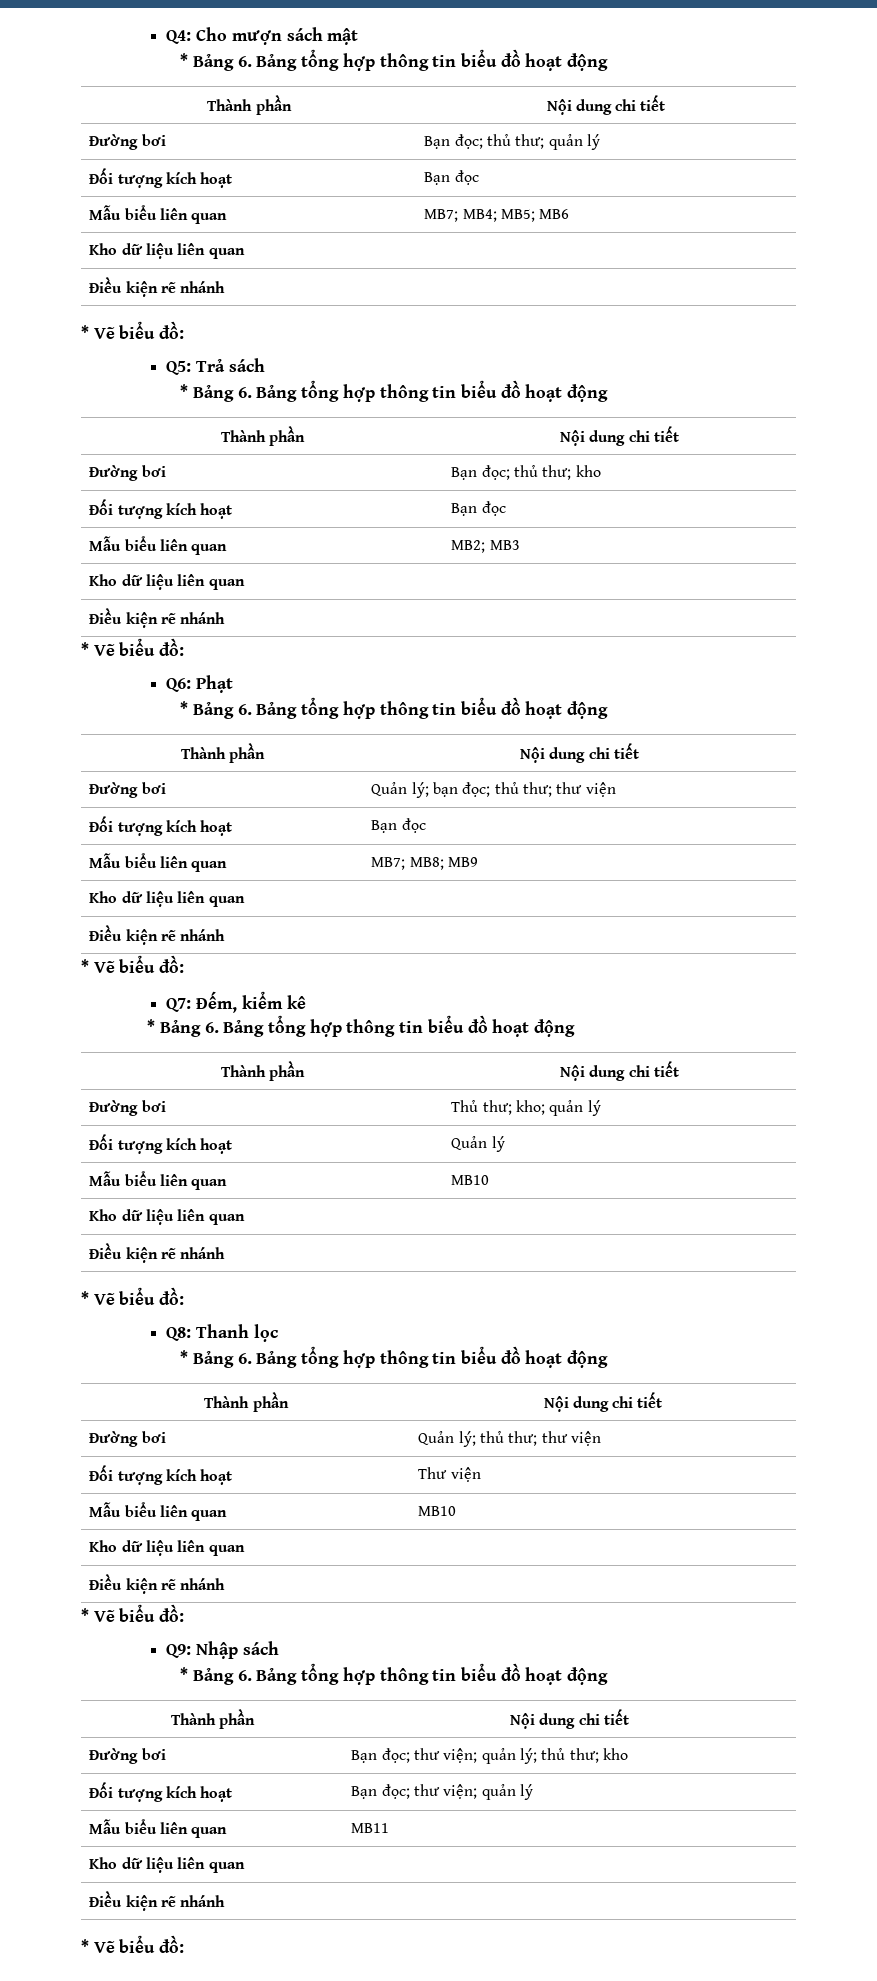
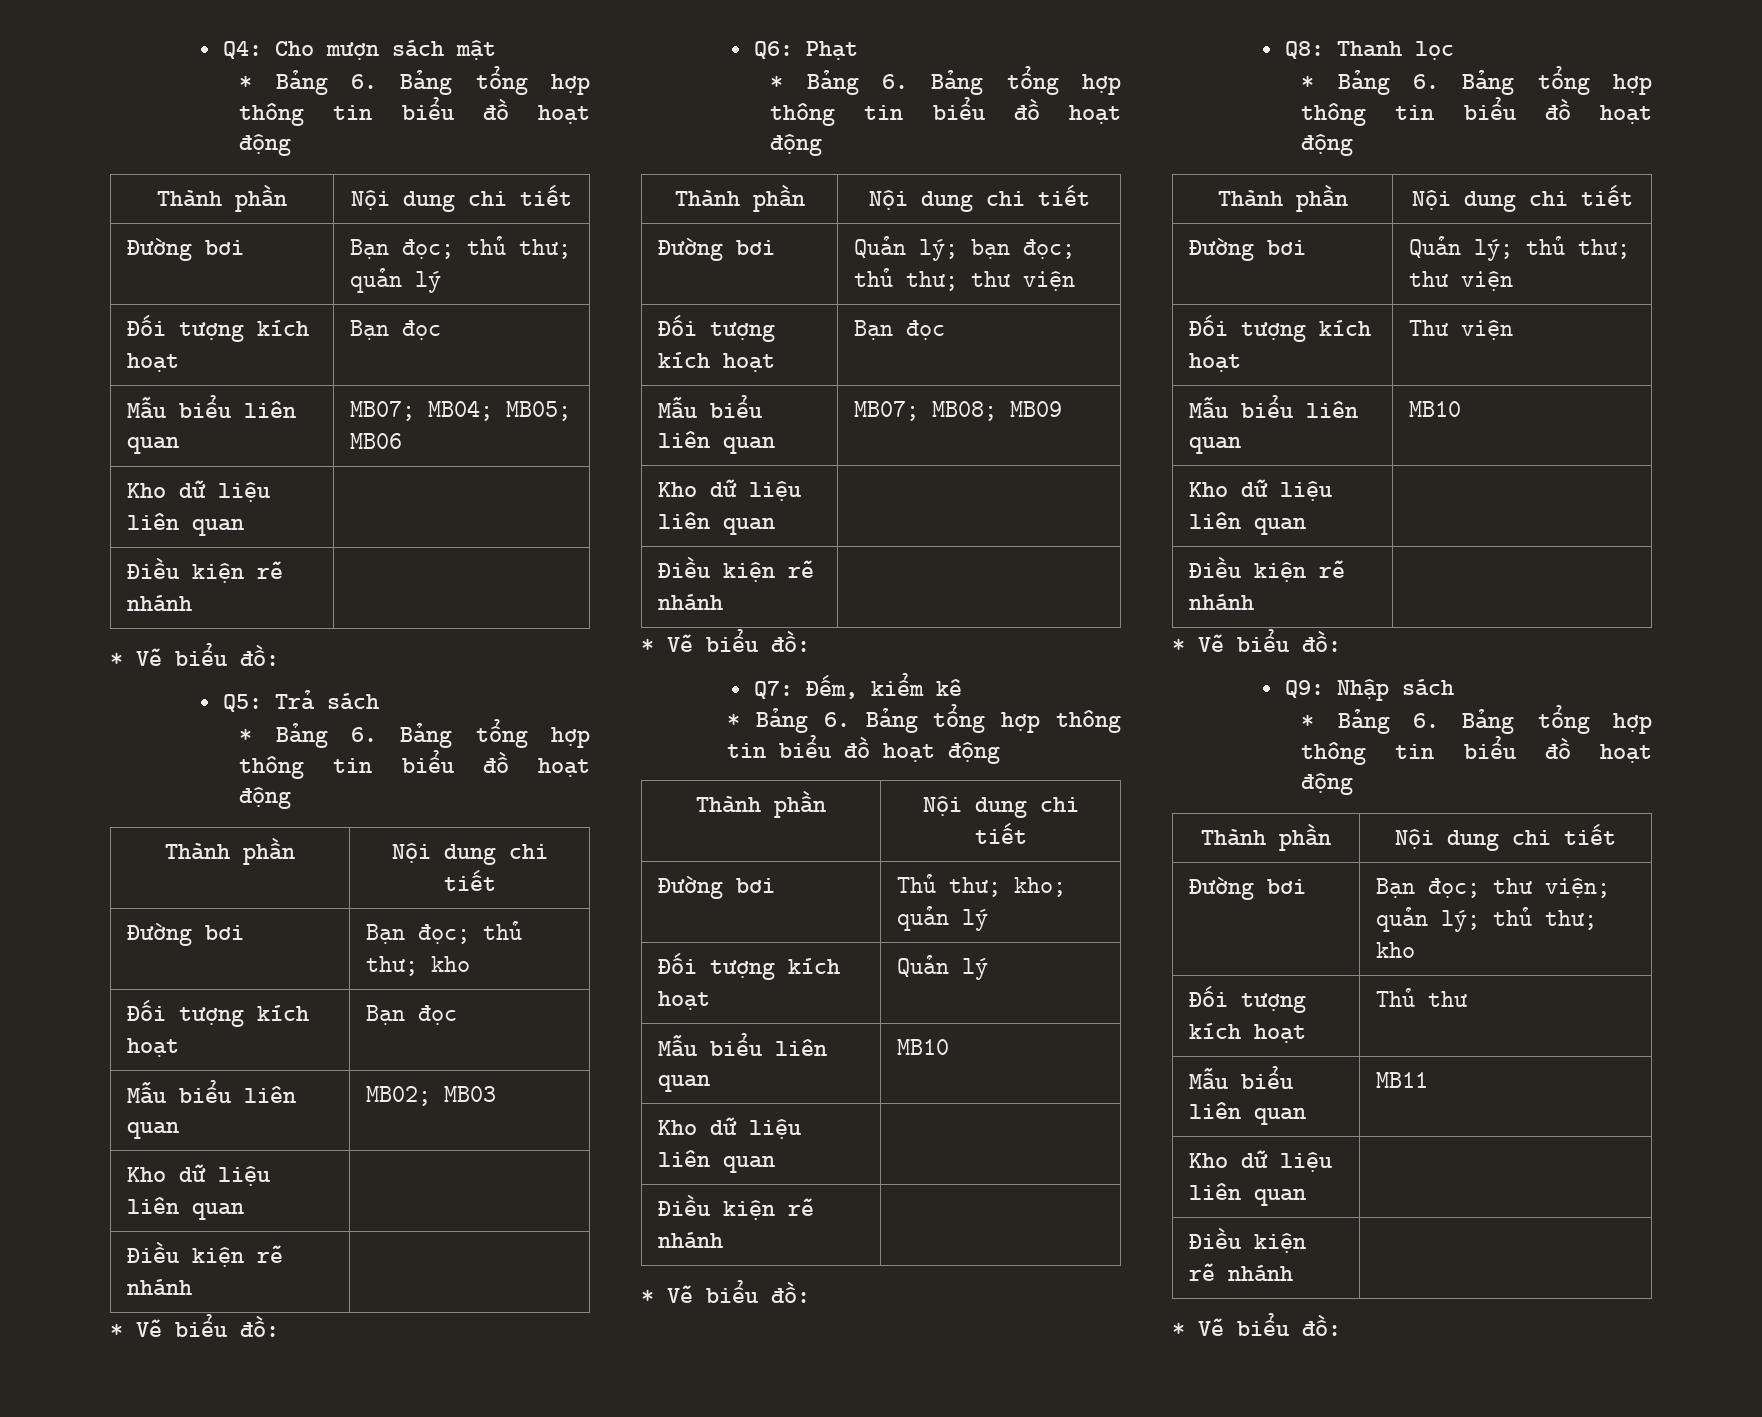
[424,209,570,222] MB7; MB4; MB5; MB6 -> [350,400,572,421] [350,433,403,449] MB07; MB04; MB05; MB06
[451,540,520,553] MB2; MB3 -> [366,1086,497,1106] MB02; MB03
[371,857,479,870] MB7; MB8; MB9 -> [854,401,1063,421] MB07; MB08; MB09
[351,1784,534,1800] Bạn đọc; thư viện; quản lý -> [1376,988,1468,1007] Thủ thư

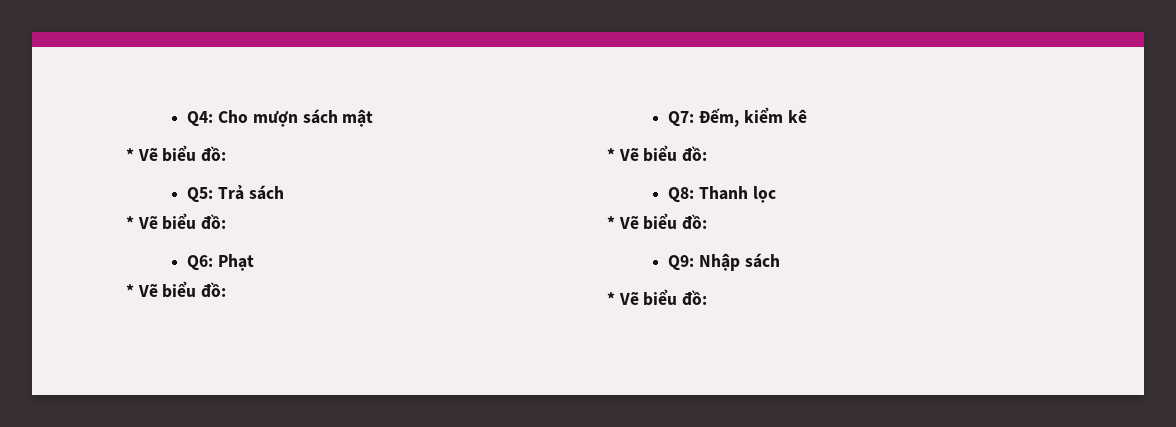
[239,66,590,95] [239,97,590,126] [239,134,292,156] [157,185,287,212] [351,185,572,212] [127,237,245,261] [350,236,572,259] [350,268,442,293] [127,315,310,342] [127,353,180,372] [350,320,442,340] [127,395,297,419] [127,436,180,454] [350,400,572,421] [350,433,403,449] [127,480,272,502] [127,513,245,536] [127,558,284,583] [127,595,193,612] // * Bảng 6. Bảng tổng hợp thông tin biểu đồ hoạt động // Thành phần | Nội dung chi tiết // Đường bơi | Bạn đọc; thủ thư; quản lý // Đối tượng kích hoạt | Bạn đọc // Mẫu biểu liên quan | MB07; MB04; MB05; MB06 // Kho dữ liệu liên quan | // Điều kiện rẽ nhánh | -> (374, 118) none
[239,719,590,748] [239,750,590,779] [239,787,292,809] [165,838,295,865] [391,843,548,865] [443,870,496,891] [127,922,245,946] [366,921,523,944] [366,956,471,976] [127,1000,310,1027] [127,1038,180,1057] [366,1005,458,1025] [127,1080,297,1104] [127,1121,180,1139] [366,1086,497,1106] [127,1164,272,1186] [127,1197,245,1220] [127,1242,284,1267] [127,1279,193,1296] // * Bảng 6. Bảng tổng hợp thông tin biểu đồ hoạt động // Thành phần | Nội dung chi tiết // Đường bơi | Bạn đọc; thủ thư; kho // Đối tượng kích hoạt | Bạn đọc // Mẫu biểu liên quan | MB02; MB03 // Kho dữ liệu liên quan | // Điều kiện rẽ nhánh | -> (284, 192) none
[770,66,1121,95] [770,97,1121,126] [770,134,823,156] [674,185,805,212] [868,185,1090,212] [658,237,776,261] [854,236,1076,261] [854,268,1076,291] [658,315,776,342] [658,352,776,372] [854,320,946,340] [658,395,764,419] [658,431,776,454] [854,401,1063,421] [658,479,803,501] [658,512,776,535] [658,557,815,582] [658,594,724,611] // * Bảng 6. Bảng tổng hợp thông tin biểu đồ hoạt động // Thành phần | Nội dung chi tiết // Đường bơi | Quản lý; bạn đọc; thủ thư; thư viện // Đối tượng kích hoạt | Bạn đọc // Mẫu biểu liên quan | MB07; MB08; MB09 // Kho dữ liệu liên quan | // Điều kiện rẽ nhánh | -> (255, 262) none
[727,704,1121,733] [727,735,1001,764] [696,791,826,818] [922,796,1079,818] [974,823,1027,844] [658,875,776,899] [897,874,1067,897] [897,906,989,931] [658,953,841,980] [658,991,711,1010] [897,955,989,980] [658,1033,828,1057] [658,1074,711,1092] [897,1039,950,1055] [658,1117,803,1139] [658,1150,776,1173] [658,1195,815,1220] [658,1232,724,1249] // * Bảng 6. Bảng tổng hợp thông tin biểu đồ hoạt động // Thành phần | Nội dung chi tiết // Đường bơi | Thủ thư; kho; quản lý // Đối tượng kích hoạt | Quản lý // Mẫu biểu liên quan | MB10 // Kho dữ liệu liên quan | // Điều kiện rẽ nhánh | -> (807, 116) none
[1301,66,1652,95] [1301,97,1652,126] [1301,134,1354,156] [1217,185,1348,212] [1411,185,1633,212] [1189,237,1307,261] [1409,236,1631,261] [1409,271,1514,291] [1189,315,1372,342] [1189,353,1242,372] [1409,320,1514,340] [1189,395,1359,419] [1189,436,1242,454] [1409,401,1462,417] [1189,479,1334,501] [1189,512,1307,535] [1189,557,1346,582] [1189,594,1255,611] // * Bảng 6. Bảng tổng hợp thông tin biểu đồ hoạt động // Thành phần | Nội dung chi tiết // Đường bơi | Quản lý; thủ thư; thư viện // Đối tượng kích hoạt | Thư viện // Mẫu biểu liên quan | MB10 // Kho dữ liệu liên quan | // Điều kiện rẽ nhánh | -> (776, 194) none
[1301,705,1652,734] [1301,736,1652,765] [1301,773,1354,795] [1201,824,1331,851] [1395,824,1616,851] [1189,876,1307,900] [1376,878,1611,898] [1376,907,1598,932] [1376,942,1416,958] [1189,986,1307,1013] [1189,1023,1307,1043] [1376,988,1468,1007] [1189,1066,1295,1090] [1189,1102,1307,1125] [1376,1072,1429,1088] [1189,1150,1334,1172] [1189,1183,1307,1206] [1189,1228,1307,1253] [1189,1263,1294,1282] // * Bảng 6. Bảng tổng hợp thông tin biểu đồ hoạt động // Thành phần | Nội dung chi tiết // Đường bơi | Bạn đọc; thư viện; quản lý; thủ thư; kho // Đối tượng kích hoạt | Thủ thư // Mẫu biểu liên quan | MB11 // Kho dữ liệu liên quan | // Điều kiện rẽ nhánh | -> (780, 260) none

